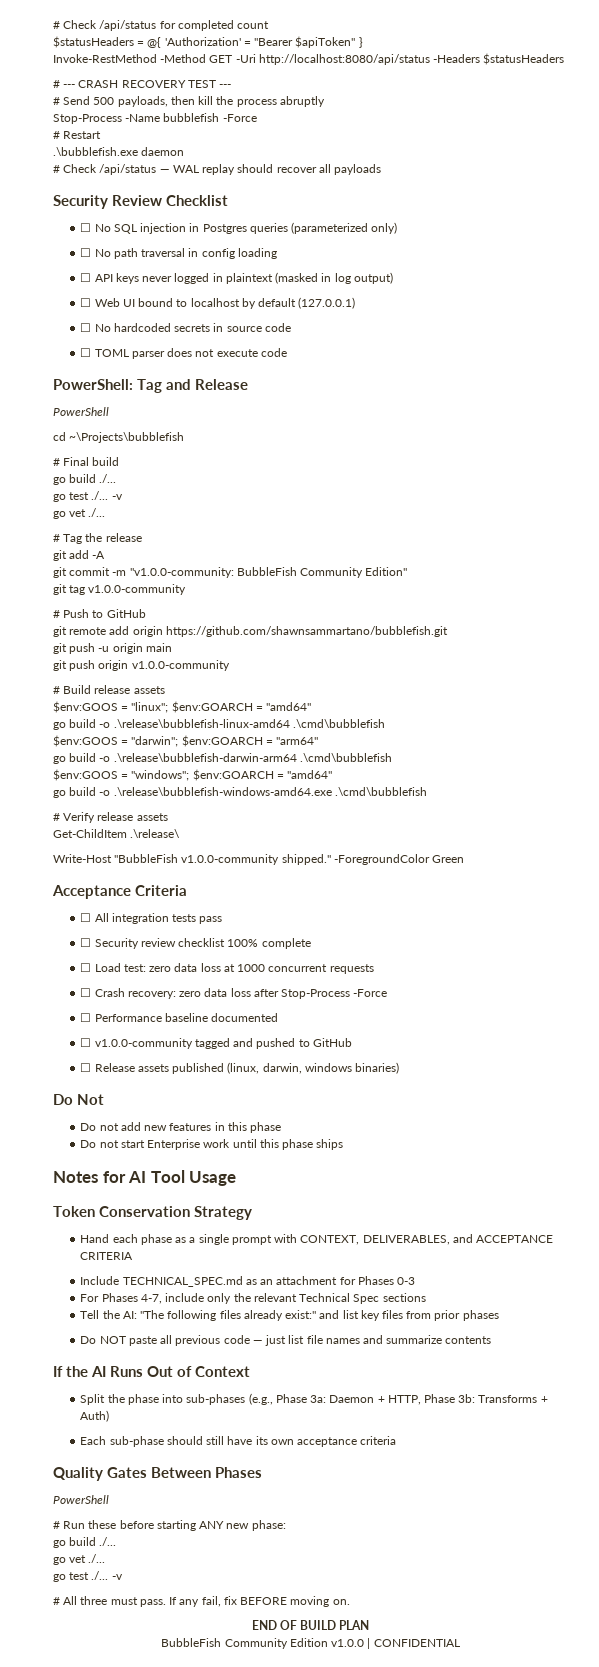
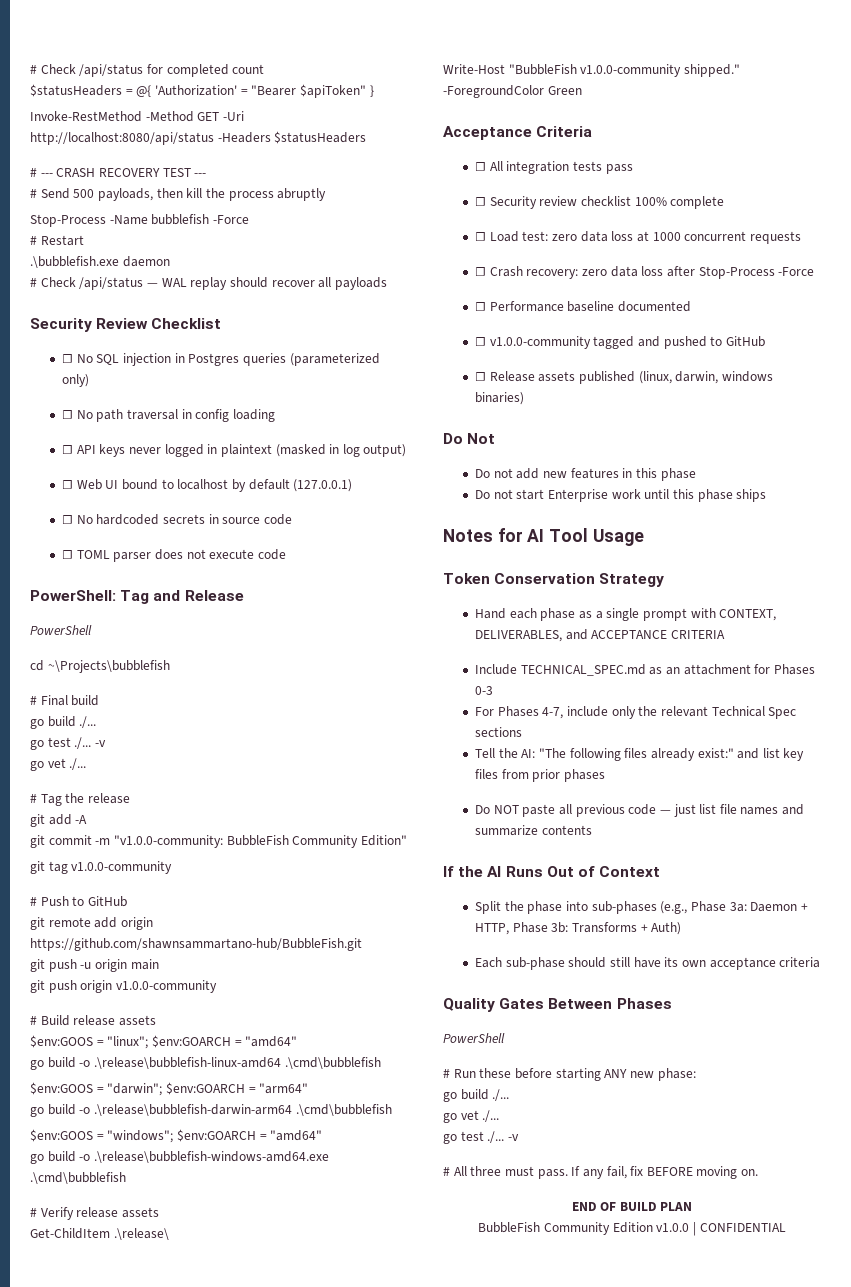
[165,626,448,637] https://github.com/shawnsammartano/bubblefish.git -> [30,938,362,951] https://github.com/shawnsammartano-hub/BubbleFish.git

